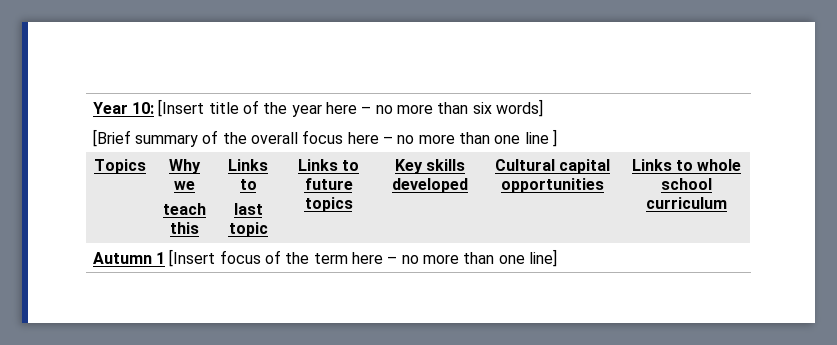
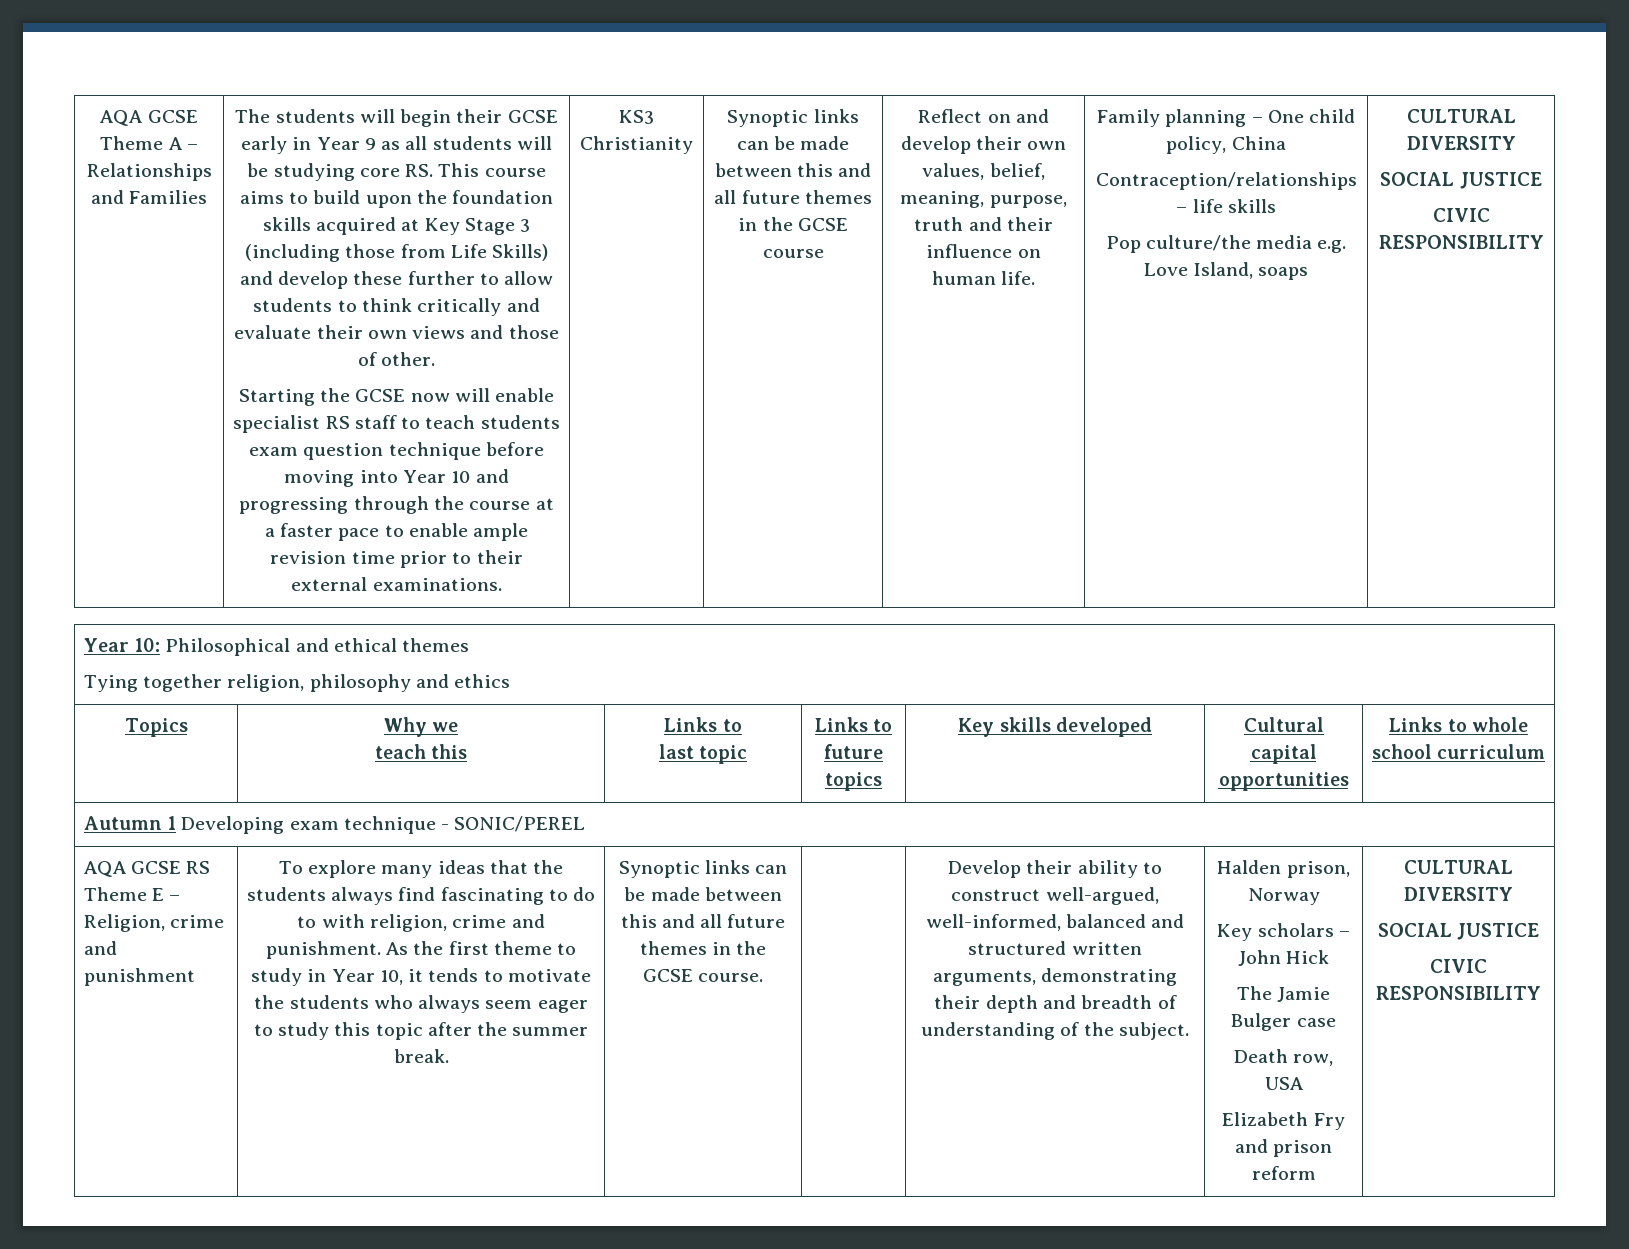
[92,99,543,117] [92,129,557,147] Year 10: [Insert title of the year here – no more than six words] // [Brief summary of the overall focus here – no more than one line ] -> [100,110,198,126] [100,136,198,150] [86,163,212,181] [90,190,208,204] [235,109,558,127] [241,136,552,154] [247,163,546,181] [239,190,554,208] [262,217,531,235] [244,244,549,262] [239,271,554,289] [253,298,540,316] [234,325,559,339] [357,352,436,366] [238,388,555,406] [233,415,560,433] [249,442,544,460] [284,469,509,487] [239,496,554,514] [264,523,529,541] [270,550,523,568] [291,577,502,591] [619,110,654,124] [580,136,693,154] [727,109,859,127] [736,136,850,150] [714,163,872,177] [714,190,872,204] [738,217,848,231] [762,249,824,258] [918,109,1049,123] [900,136,1067,154] [922,163,1045,180] [900,191,1067,208] [914,217,1053,231] [926,244,1041,258] [931,271,1036,285] [1096,109,1356,127] [1166,136,1286,154] [1095,172,1357,190] [1176,199,1276,213] [1105,235,1347,253] [1143,262,1309,280] [1406,109,1516,123] [1406,136,1516,150] [1380,172,1542,189] [1432,208,1490,222] [1378,235,1544,249] [83,638,470,656] [83,674,511,692] AQA GCSE Theme A – Relationships and Families | The students will begin their GCSE early in Year 9 as all students will be studying core RS. This course aims to build upon the foundation skills acquired at Key Stage 3 (including those from Life Skills) and develop these further to allow students to think critically and evaluate their own views and those of other. // Starting the GCSE now will enable specialist RS staff to teach students exam question technique before moving into Year 10 and progressing through the course at a faster pace to enable ample revision time prior to their external examinations. | KS3 Christianity | Synoptic links can be made between this and all future themes in the GCSE course | Reflect on and develop their own values, belief, meaning, purpose, truth and their influence on human life. | Family planning – One child policy, China // Contraception/relationships – life skills // Pop culture/the media e.g. Love Island, soaps | CULTURAL DIVERSITY // SOCIAL JUSTICE // CIVIC RESPONSIBILITY // Year 10: Philosophical and ethical themes // Tying together religion, philosophy and ethics
[169,249,557,267] [Insert focus of the term here – no more than one line] -> [181,816,586,834] [83,861,211,877] [83,887,181,901] [83,914,225,932] [83,941,117,955] [83,968,195,986] [278,860,564,878] [246,887,596,905] [297,914,545,932] [265,941,577,959] [251,968,591,986] [254,995,588,1013] [253,1022,589,1040] [393,1049,449,1063] [618,860,788,878] [624,887,782,901] [620,914,786,928] [639,941,767,955] [642,969,764,982] [948,860,1162,878] [951,887,1159,905] [925,914,1185,931] [968,941,1142,955] [932,968,1178,986] [934,995,1177,1013] [921,1022,1189,1040] [1217,860,1350,878] [1247,888,1320,905] [1217,923,1350,941] [1237,950,1330,966] [1236,986,1331,1002] [1231,1013,1336,1031] [1233,1049,1334,1066] [1264,1077,1304,1090] [1222,1112,1345,1130] [1234,1139,1333,1157] [1251,1166,1316,1180] [1404,860,1514,874] [1404,887,1513,901] [1377,923,1540,940] [1430,959,1487,973] [1376,986,1541,1000] Developing exam technique - SONIC/PEREL // AQA GCSE RS Theme E – Religion, crime and punishment | To explore many ideas that the students always find fascinating to do to with religion, crime and punishment. As the first theme to study in Year 10, it tends to motivate the students who always seem eager to study this topic after the summer break. | Synoptic links can be made between this and all future themes in the GCSE course. | | Develop their ability to construct well-argued, well-informed, balanced and structured written arguments, demonstrating their depth and breadth of understanding of the subject. | Halden prison, Norway // Key scholars – John Hick // The Jamie Bulger case // Death row, USA // Elizabeth Fry and prison reform | CULTURAL DIVERSITY // SOCIAL JUSTICE // CIVIC RESPONSIBILITY

